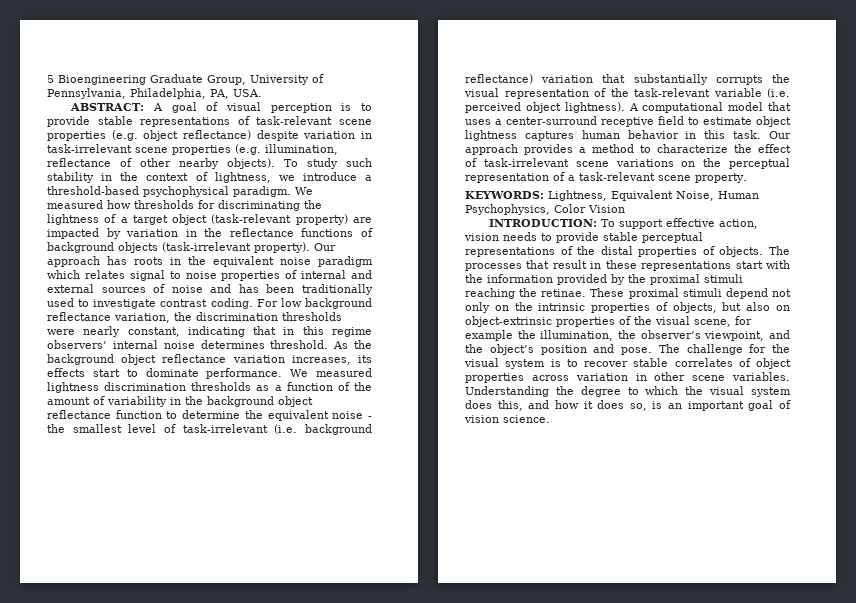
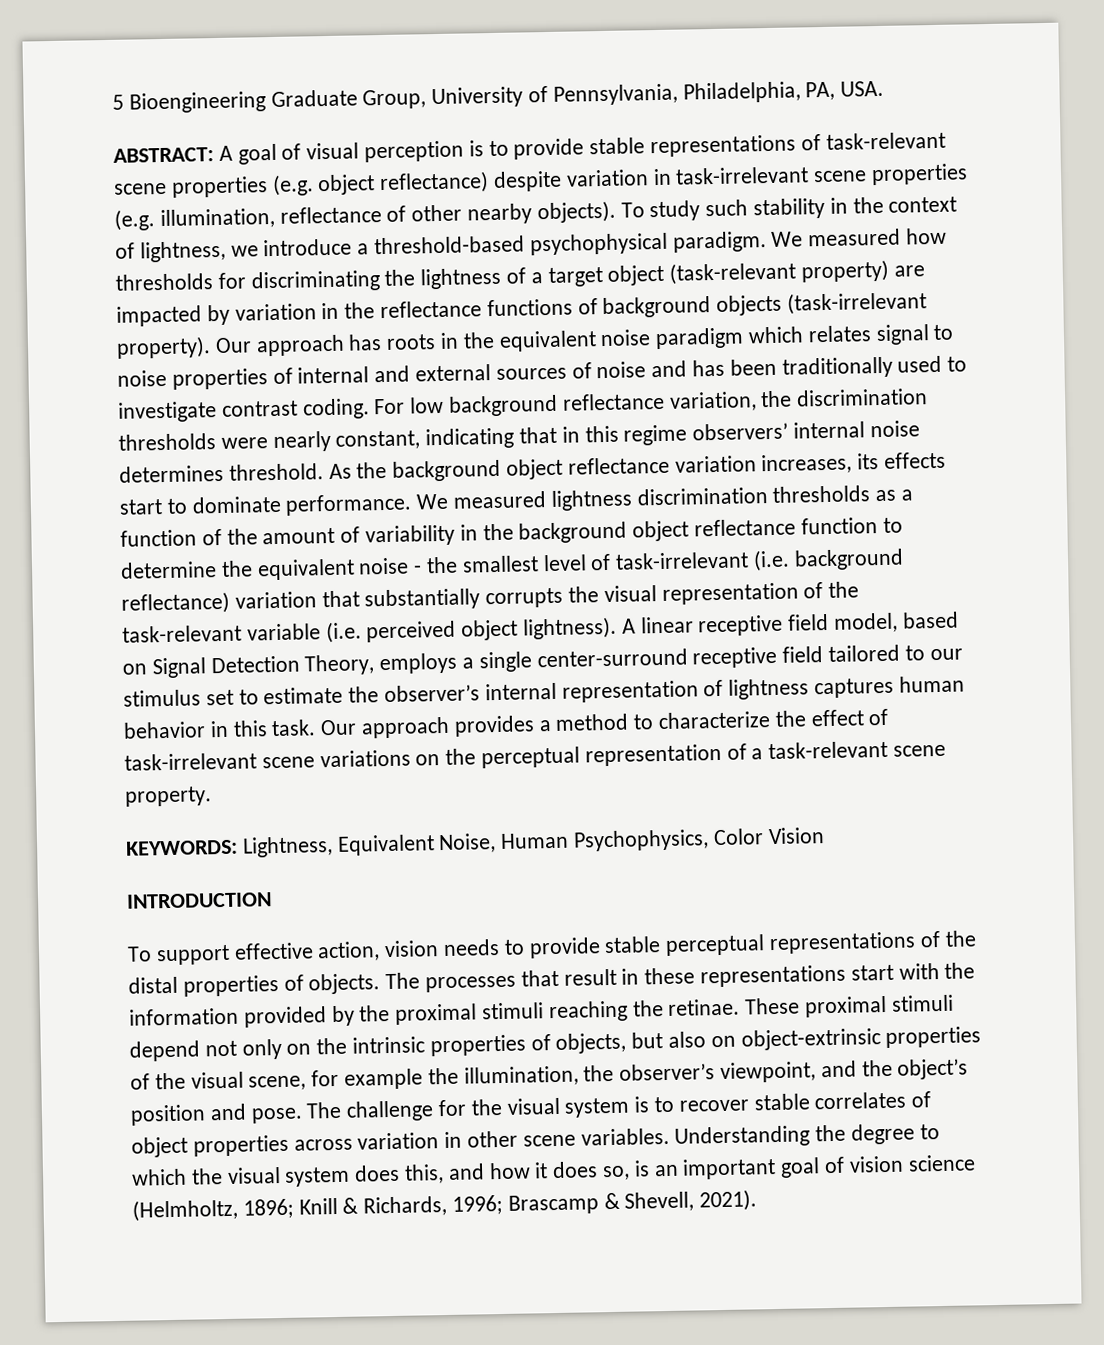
[642,102,791,113] [465,116,791,127] computational model that uses a center-surround receptive field to estimate object -> [640,611,959,637] [122,644,963,679] [123,679,724,707] linear receptive field model, based on Signal Detection Theory, employs a single center-surround receptive field tailored to our stimulus set to estimate the observer’s internal representation of
[489,219,598,227] INTRODUCTION: -> [126,892,272,909] INTRODUCTION //
[503,415,550,423] science. -> [907,1154,976,1172] [132,1189,758,1222] science (Helmholtz, 1896; Knill & Richards, 1996; Brascamp & Shevell, 2021).

